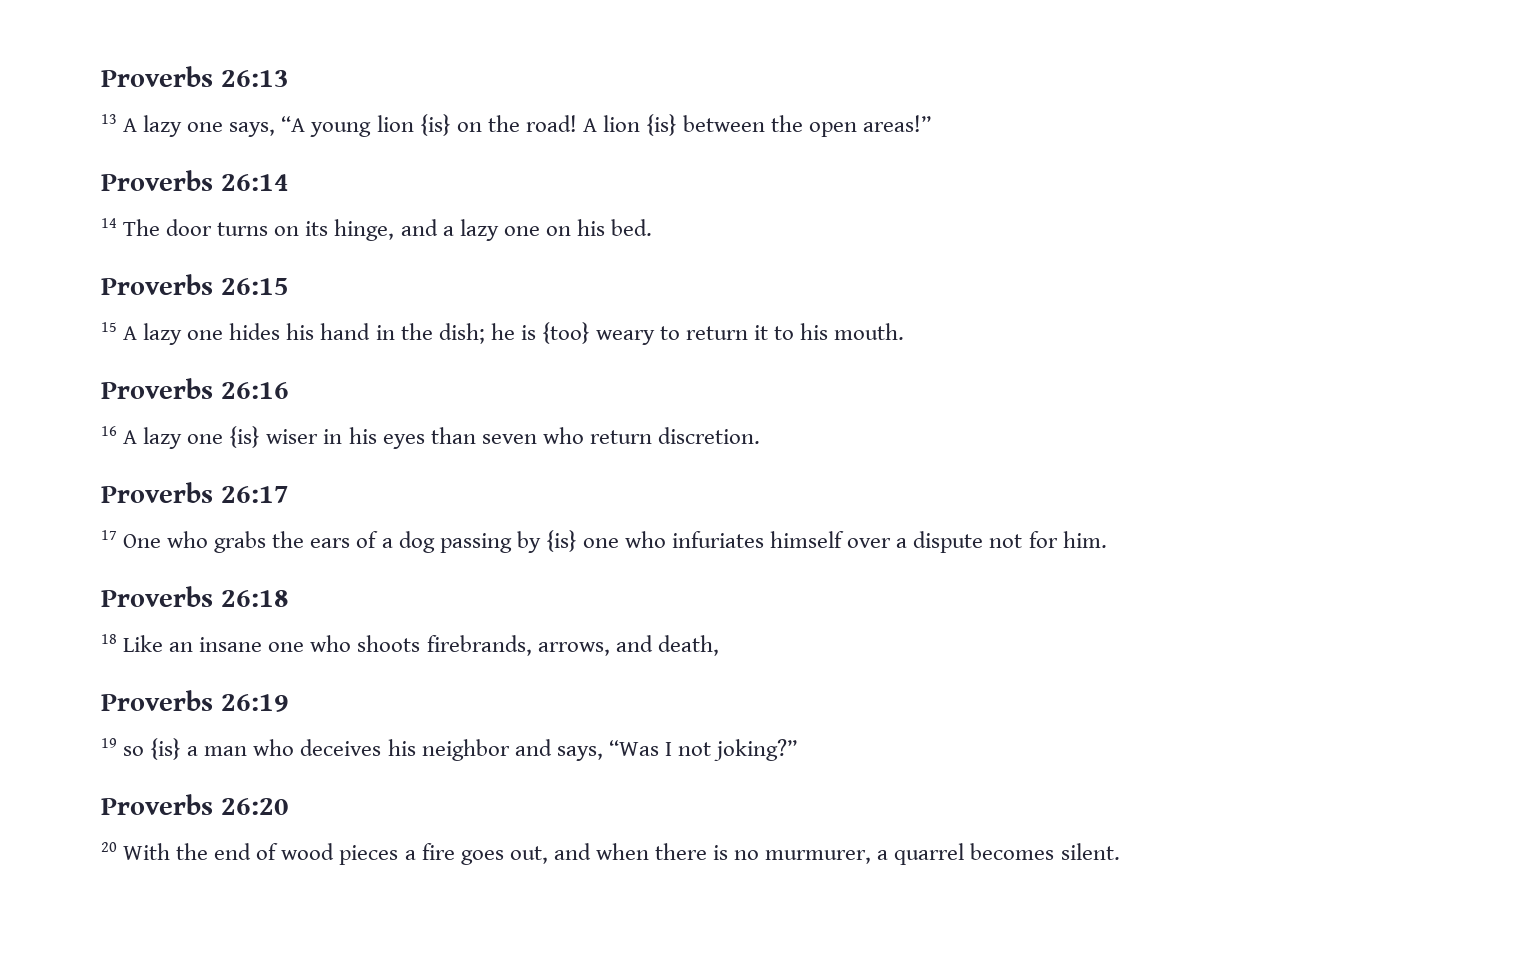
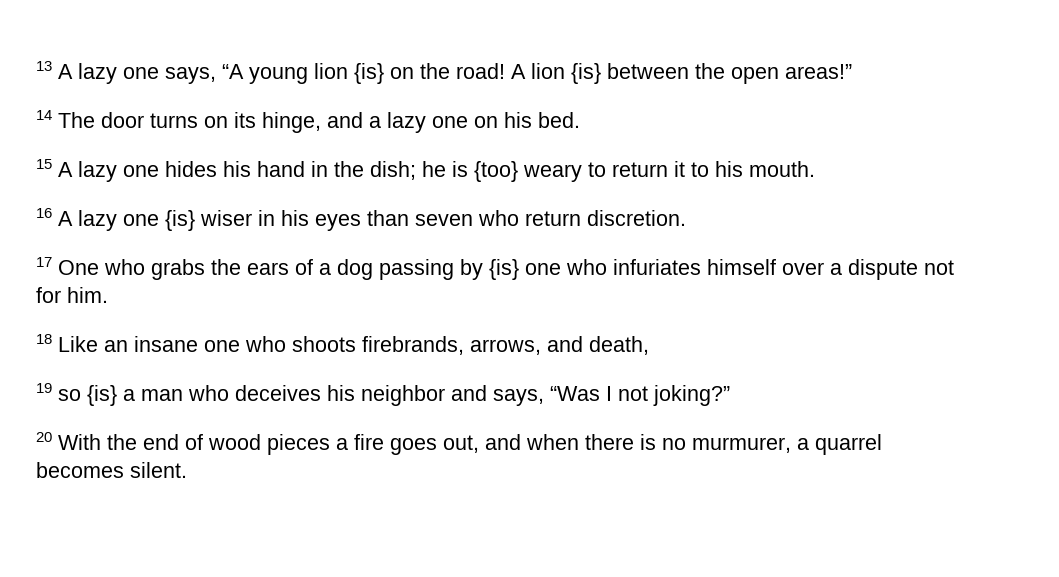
[101,66,289,87] Proverbs 26:13 // -> (36, 66) none
[101,170,289,191] // Proverbs 26:14 -> (852, 71) none
[101,274,289,295] // Proverbs 26:15 -> (580, 120) none
[101,378,289,399] // Proverbs 26:16 -> (815, 169) none
[101,482,289,503] // Proverbs 26:17 -> (686, 218) none
[101,586,289,607] // Proverbs 26:18 -> (108, 295) none
[101,690,289,712] // Proverbs 26:19 -> (649, 345) none
[101,794,289,815] // Proverbs 26:20 -> (730, 395) none

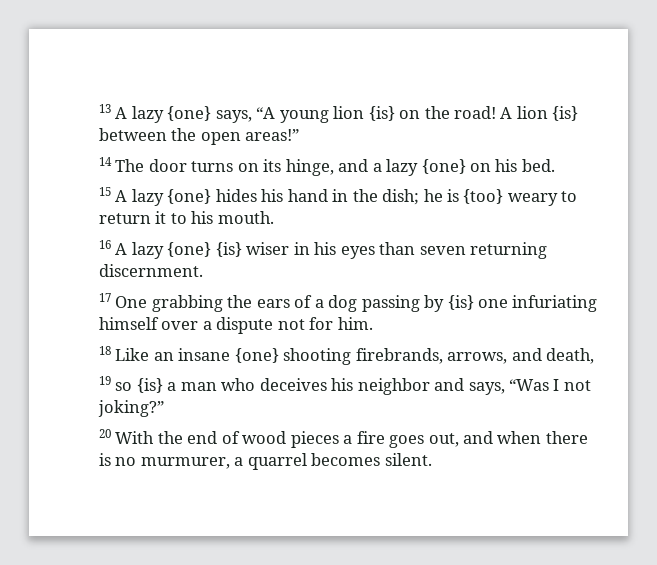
[123,67,159,79] one -> [167,106,212,121] {one}
[432,116,468,128] one -> [421,159,466,174] {one}
[123,165,159,177] one -> [167,189,212,204] {one}
[123,214,159,226] one -> [167,242,212,257] {one}
[478,210,686,226] who return discretion. -> [470,242,548,259] [99,264,203,277] returning discernment.
[104,259,205,280] who grabs -> [151,295,223,312] grabbing
[566,259,701,275] who infuriates -> [512,295,598,312] infuriating
[204,336,356,352] one who shoots -> [234,348,352,365] {one} shooting

